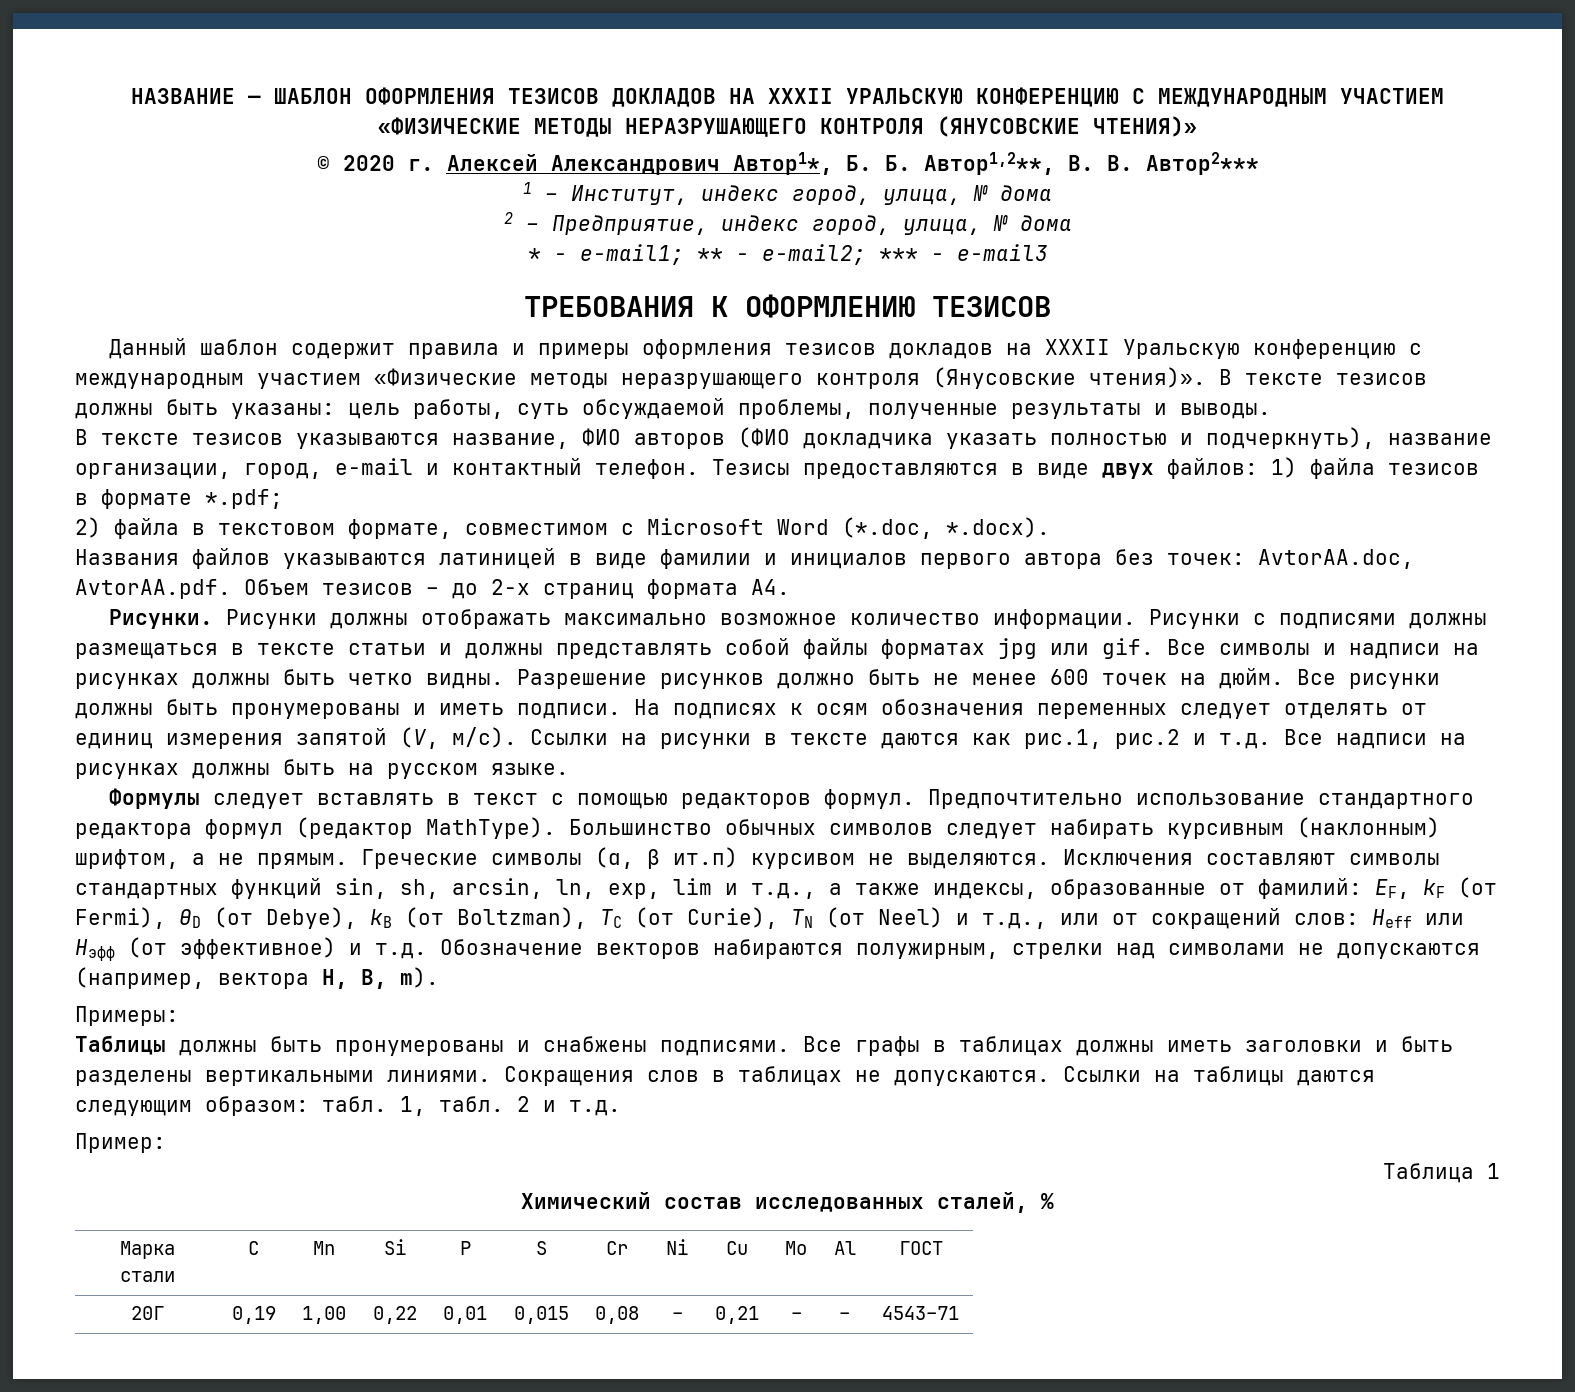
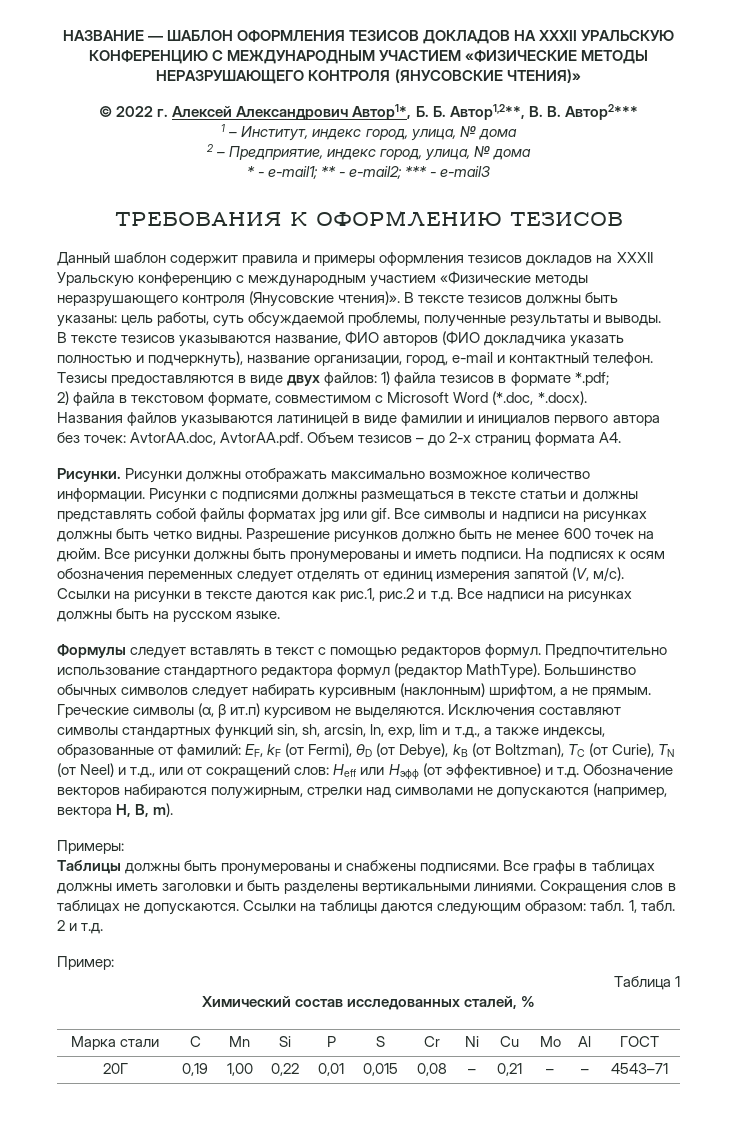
[342,155,395,171] 2020 -> [116,106,154,117] 2022

